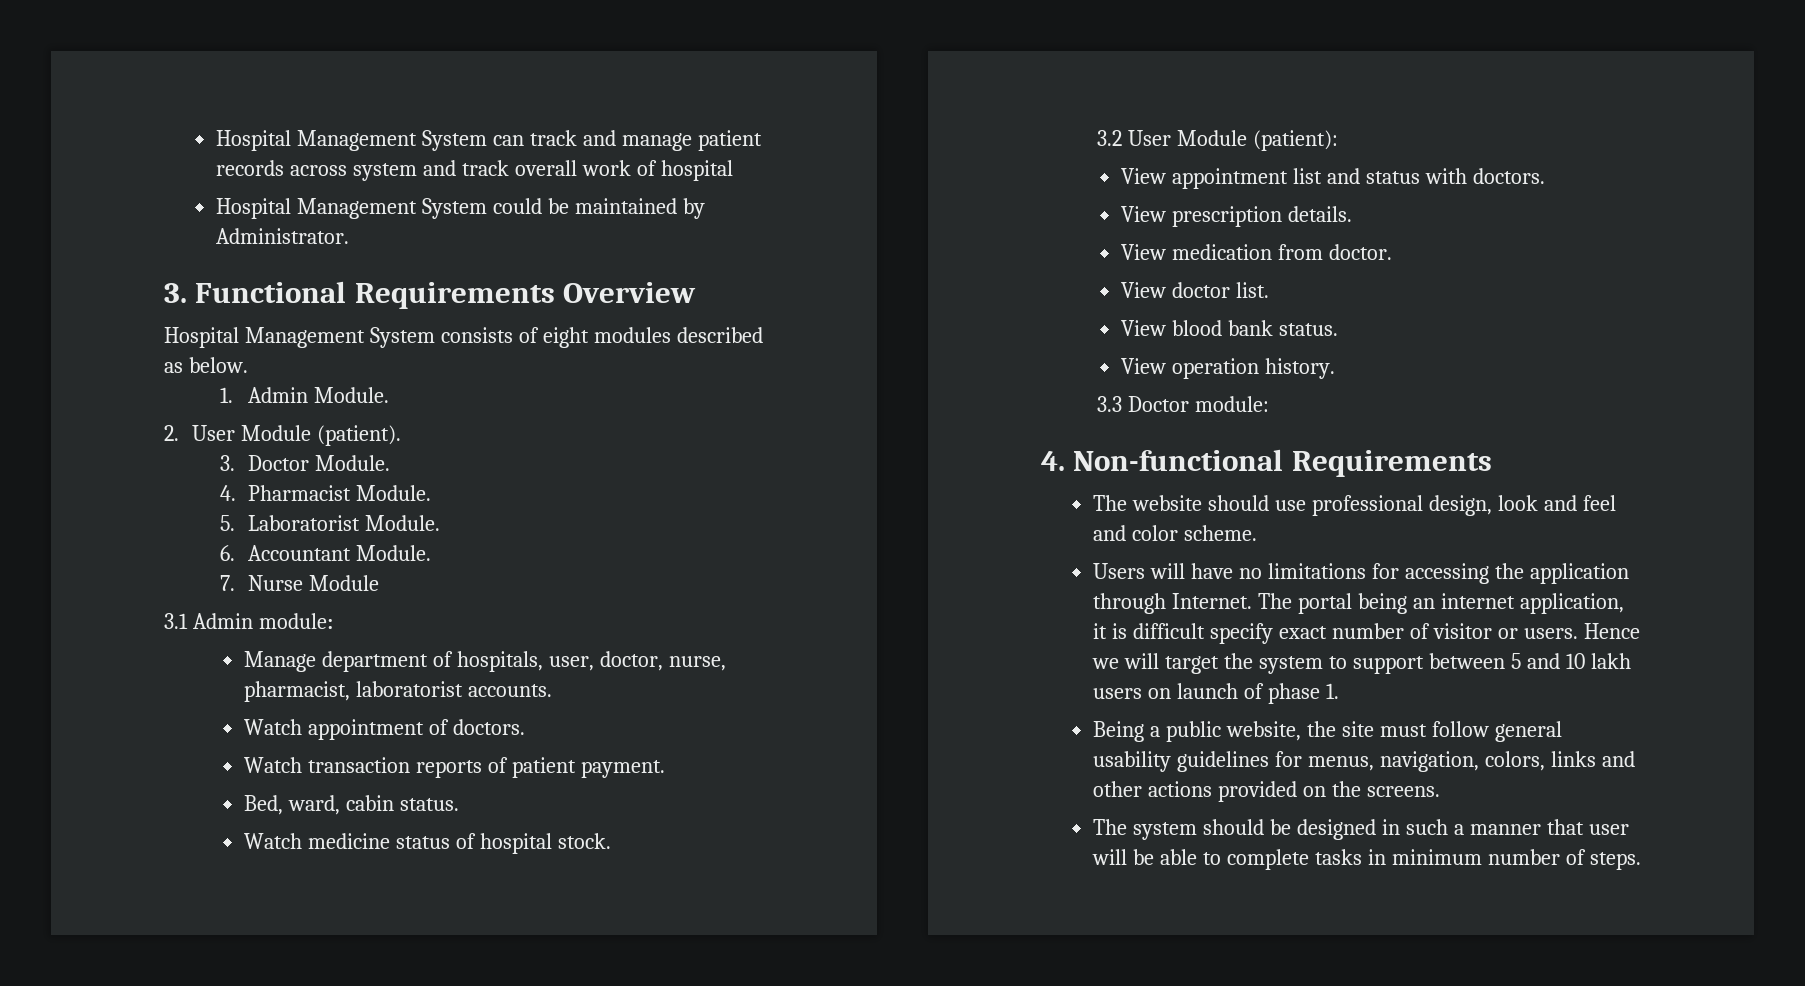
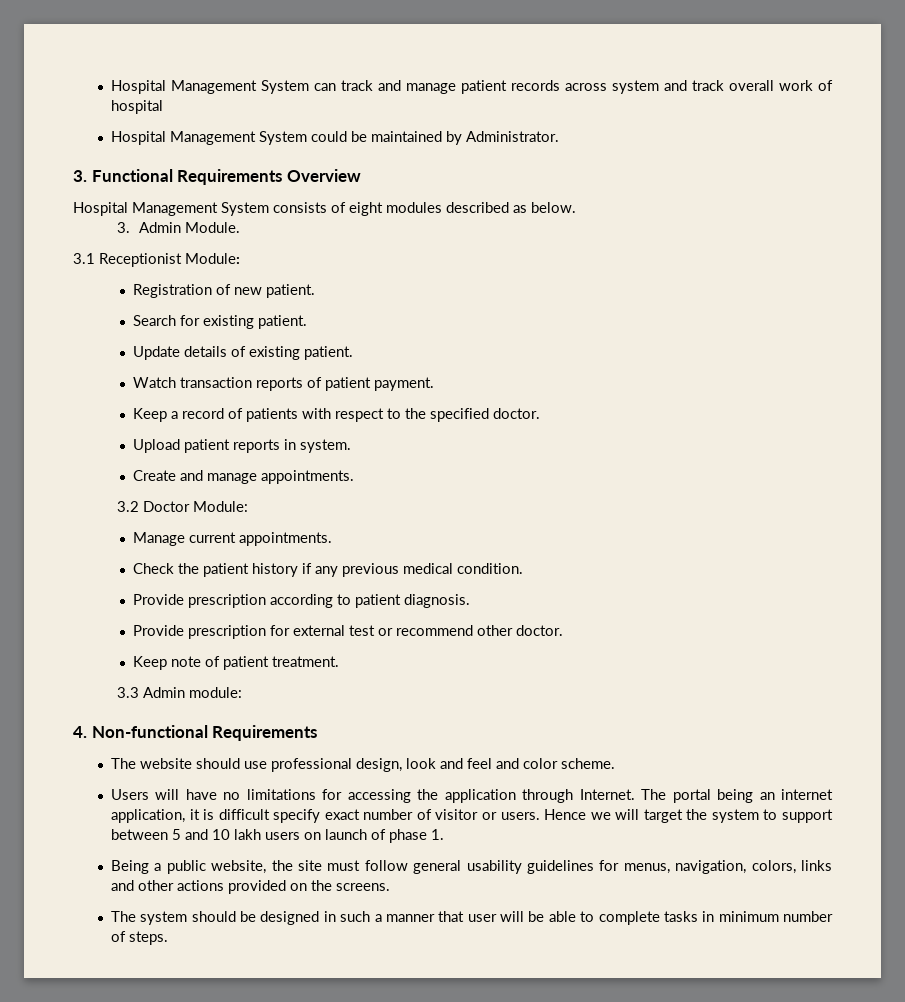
[220,387,234,403] 1. -> [116,222,130,233] 3.
[164,425,401,446] [220,455,390,471] [220,485,431,501] [220,515,440,531] [220,545,431,561] [220,575,379,591] [164,613,333,629] [244,651,726,672] [244,681,553,702] [244,719,526,740] 2. User Module (patient). // 3. Doctor Module. // 4. Pharmacist Module. // 5. Laboratorist Module. // 6. Accountant Module. // 7. Nurse Module // 3.1 Admin module: // Manage department of hospitals, user, doctor, nurse, pharmacist, laboratorist accounts. // Watch appointment of doctors. -> [73,253,240,267] [132,284,315,298] [132,315,307,329] [132,346,353,360] 3.1 Receptionist Module: // Registration of new patient. // Search for existing patient. // Update details of existing patient.
[244,795,460,815] [244,833,611,854] [1097,130,1338,151] [1121,168,1545,189] [1121,206,1353,227] [1121,244,1393,260] [1121,282,1270,298] [1121,320,1339,336] [1121,358,1336,379] Bed, ward, cabin status. // Watch medicine status of hospital stock. // 3.2 User Module (patient): // View appointment list and status with doctors. // View prescription details. // View medication from doctor. // View doctor list. // View blood bank status. // View operation history. -> [132,408,540,422] [132,439,351,453] [132,470,354,484] [116,501,248,512] [132,532,332,546] [132,563,523,577] [132,594,470,608] [132,625,563,639] [132,656,339,670] Keep a record of patients with respect to the specified doctor. // Upload patient reports in system. // Create and manage appointments. // 3.2 Doctor Module: // Manage current appointments. // Check the patient history if any previous medical condition. // Provide prescription according to patient diagnosis. // Provide prescription for external test or recommend other doctor. // Keep note of patient treatment.
[1127,396,1189,412] Doctor -> [142,687,185,698] Admin

